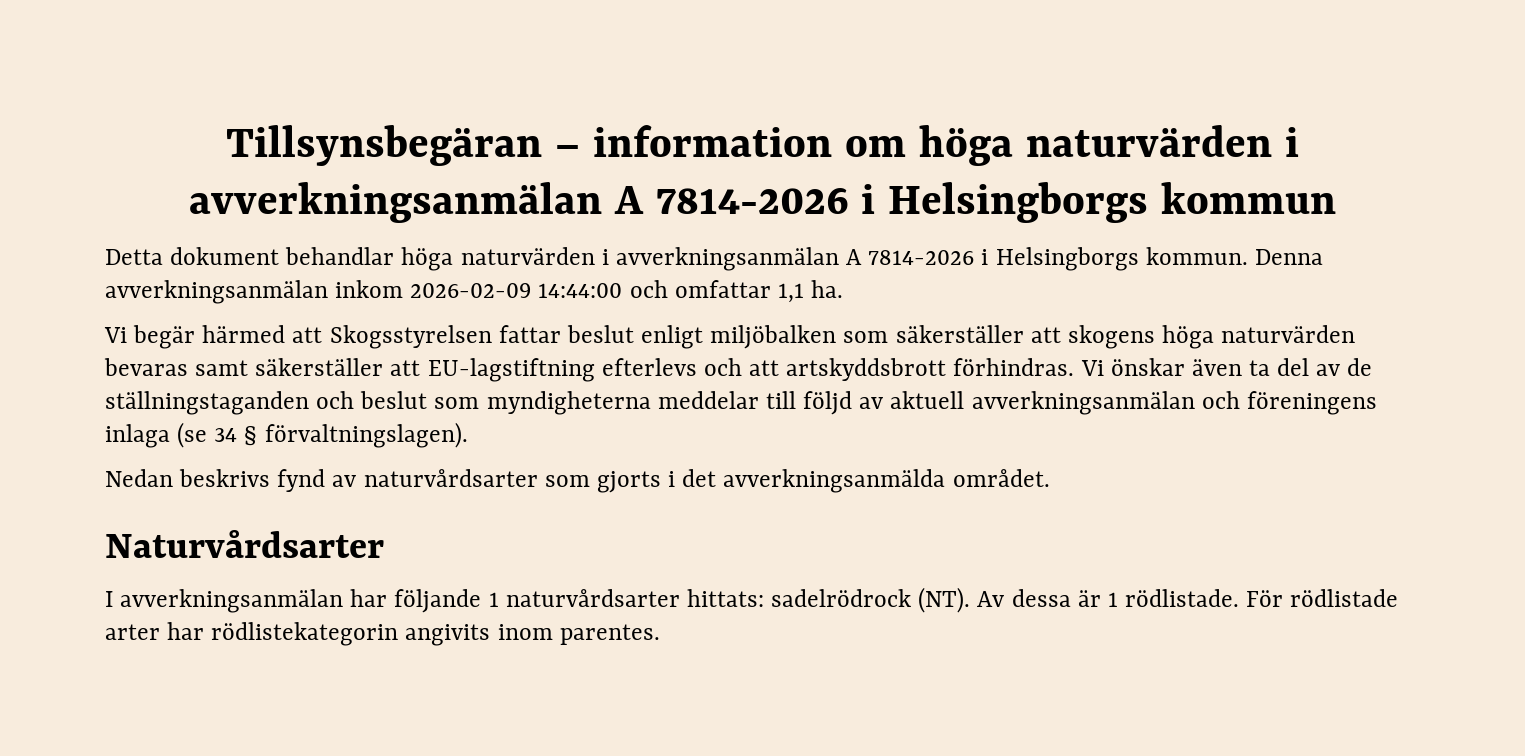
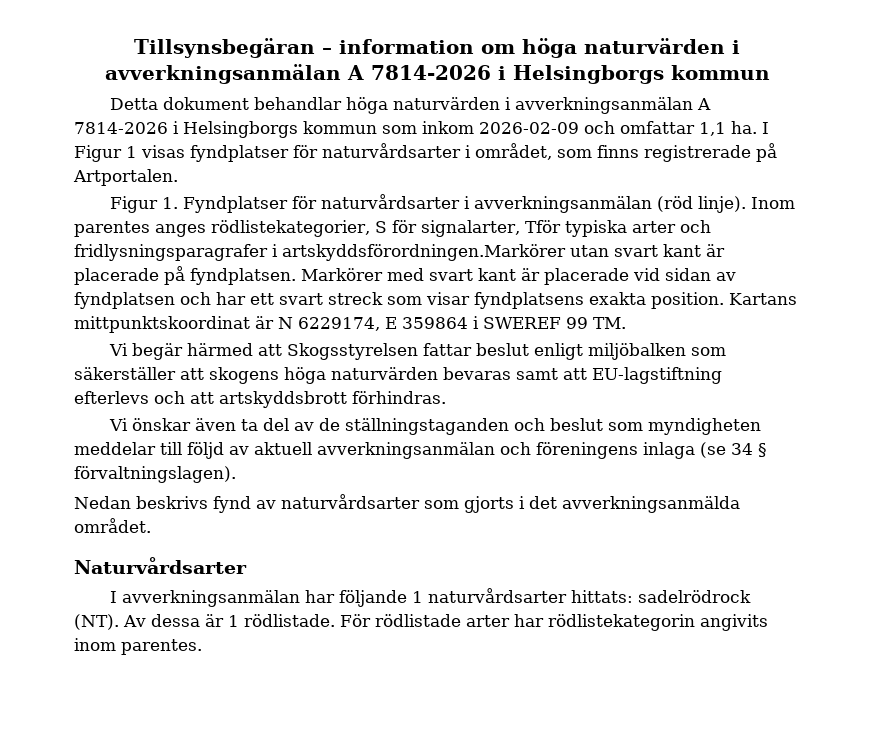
[1145,247,1323,265] [105,280,328,304] kommun. Denna avverkningsanmälan -> [303,121,417,134] kommun som
[538,283,623,298] 14:44:00 -> (579, 128) none
(844, 289) none -> [762,122,769,134] [74,143,777,162] [73,169,178,186] [110,194,796,213] [74,220,711,237] [74,244,725,261] [74,266,736,285] [74,292,797,309] [74,316,626,333] I Figur 1 visas fyndplatser för naturvårdsarter i området, som finns registrerade på Artportalen. // Figur 1. Fyndplatser för naturvårdsarter i avverkningsanmälan (röd linje). Inom parentes anges rödlistekategorier, S för signalarter, Tför typiska arter och fridlysningsparagrafer i artskyddsförordningen.Markörer utan svart kant är placerade på fyndplatsen. Markörer med svart kant är placerade vid sidan av fyndplatsen och har ett svart streck som visar fyndplatsens exakta position. Kartans mittpunktskoordinat är N 6229174, E 359864 i SWEREF 99 TM.
[255,358,384,376] säkerställer -> (558, 374) none
(1075, 367) none -> (446, 397) //
[486,391,651,415] myndigheterna -> [648,418,762,435] myndigheten

